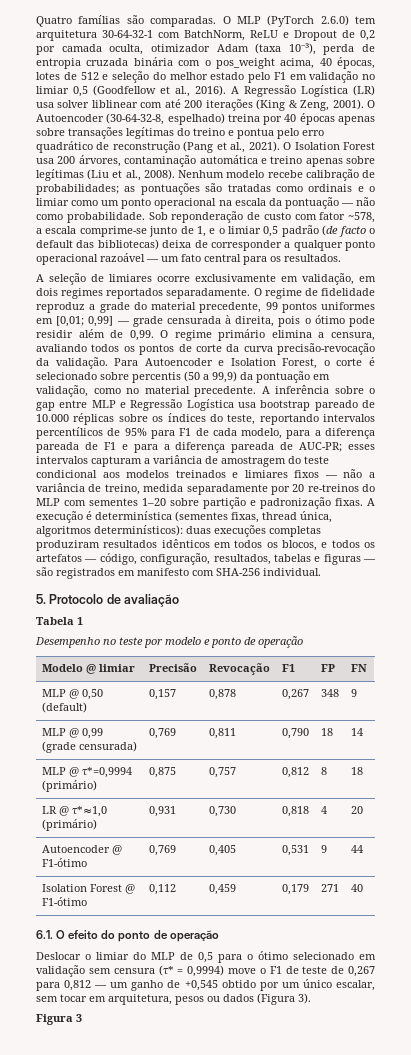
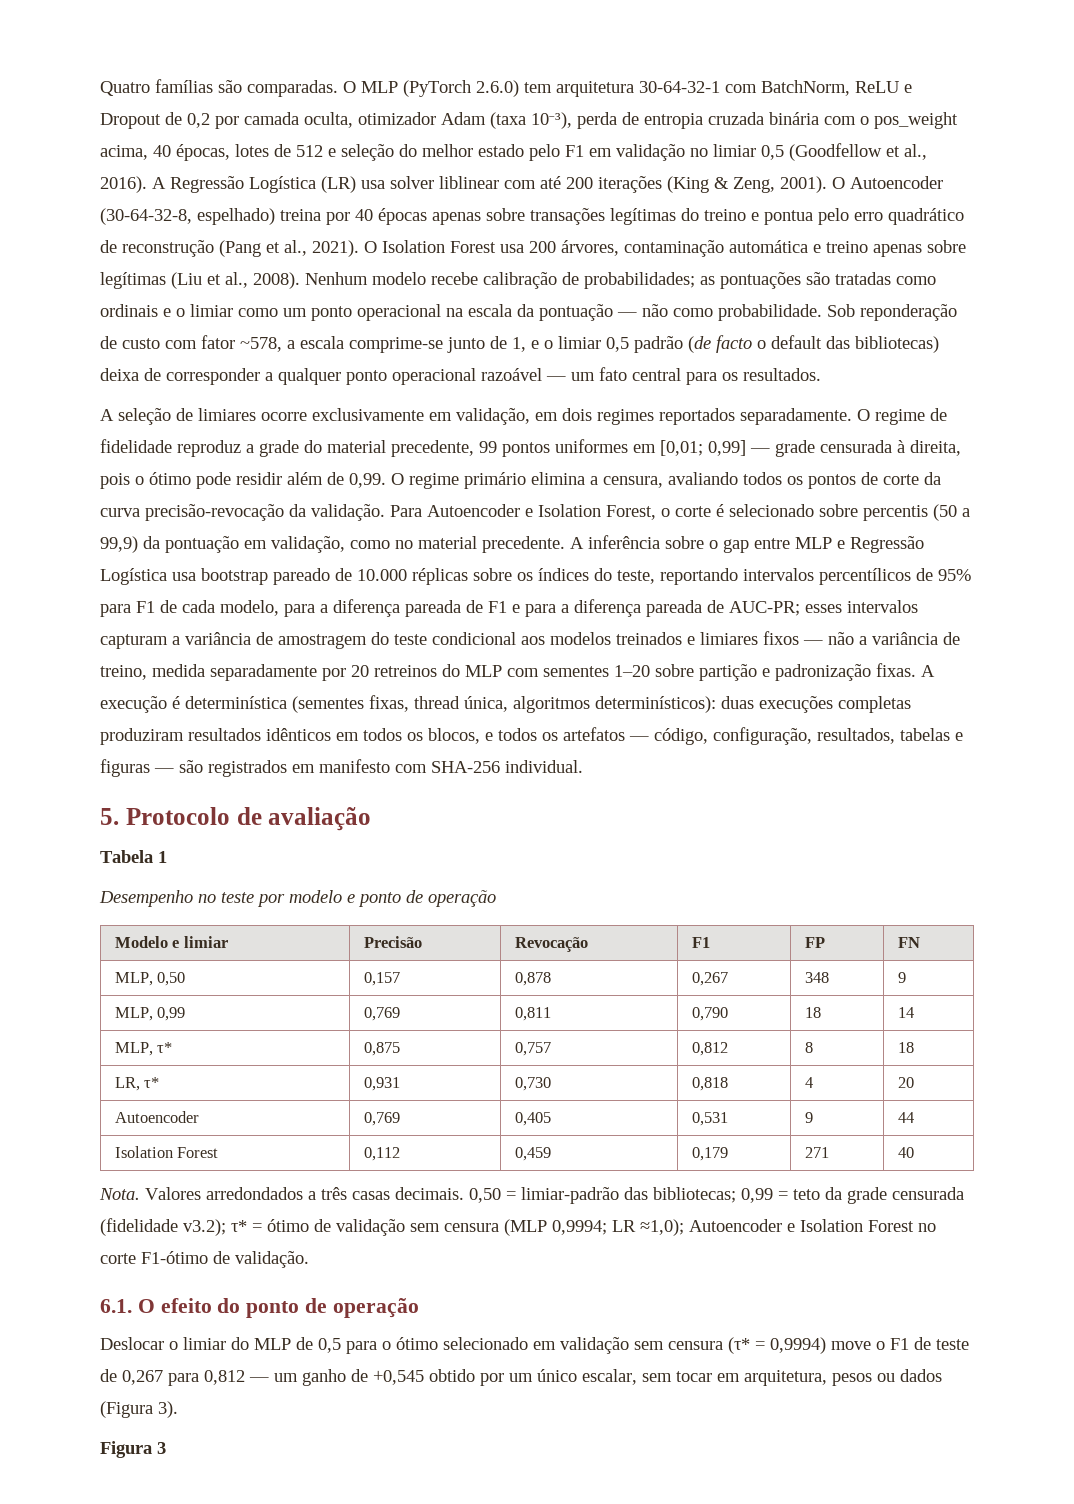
[307,484,359,492] re-treinos -> [374,665,437,677] retreinos
[85,664,96,674] @ -> [172,940,180,948] e
[41,689,103,700] [41,702,87,713] MLP @ 0,50 (default) -> [114,972,186,986] MLP, 0,50
[41,728,103,739] [41,741,137,753] MLP @ 0,99 (grade censurada) -> [114,1007,186,1021] MLP, 0,99
[41,767,132,778] [41,780,97,792] MLP @ τ*=0,9994 (primário) -> [114,1042,173,1056] MLP, τ*
[41,806,107,817] [41,819,97,831] LR @ τ*≈1,0 (primário) -> [114,1077,160,1091] LR, τ*
[111,845,122,855] [41,858,87,867] @ F1-ótimo -> (199, 1117) none
[124,884,135,894] [41,897,87,906] @ F1-ótimo -> (219, 1152) none
(363, 888) none -> [99,1187,964,1204] [100,1218,936,1236] [100,1251,309,1268] // Nota. Valores arredondados a três casas decimais. 0,50 = limiar-padrão das bibliotecas; 0,99 = teto da grade censurada (fidelidade v3.2); τ* = ótimo de validação sem censura (MLP 0,9994; LR ≈1,0); Autoencoder e Isolation Forest no corte F1-ótimo de validação.

